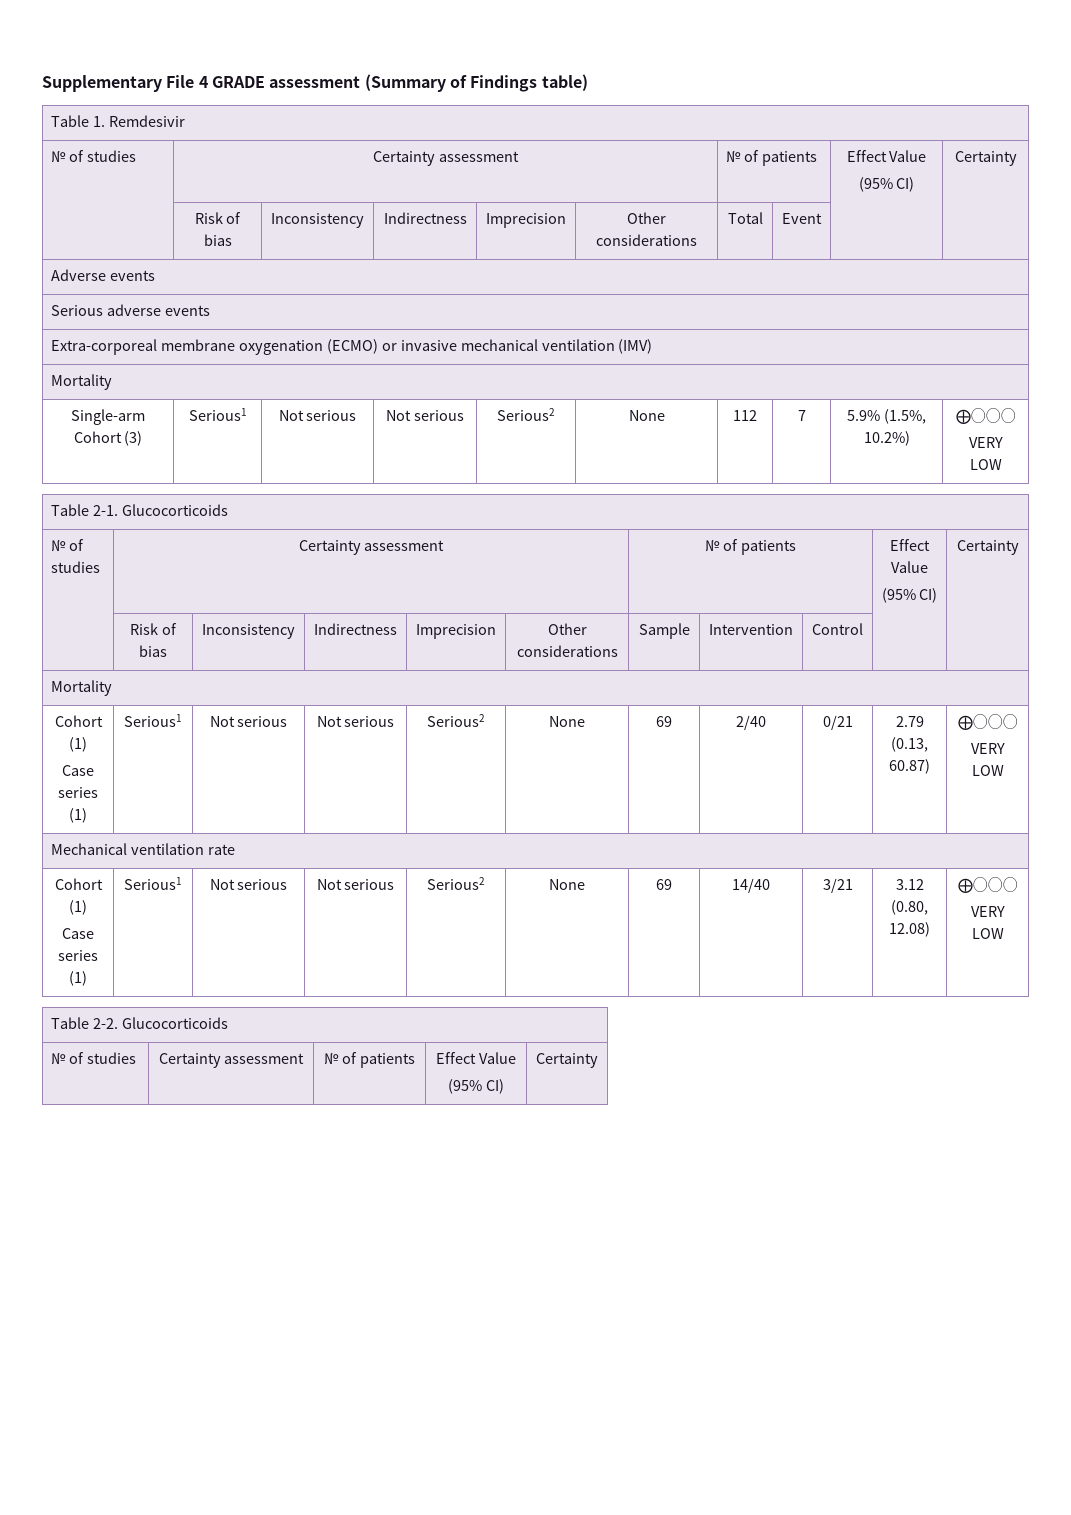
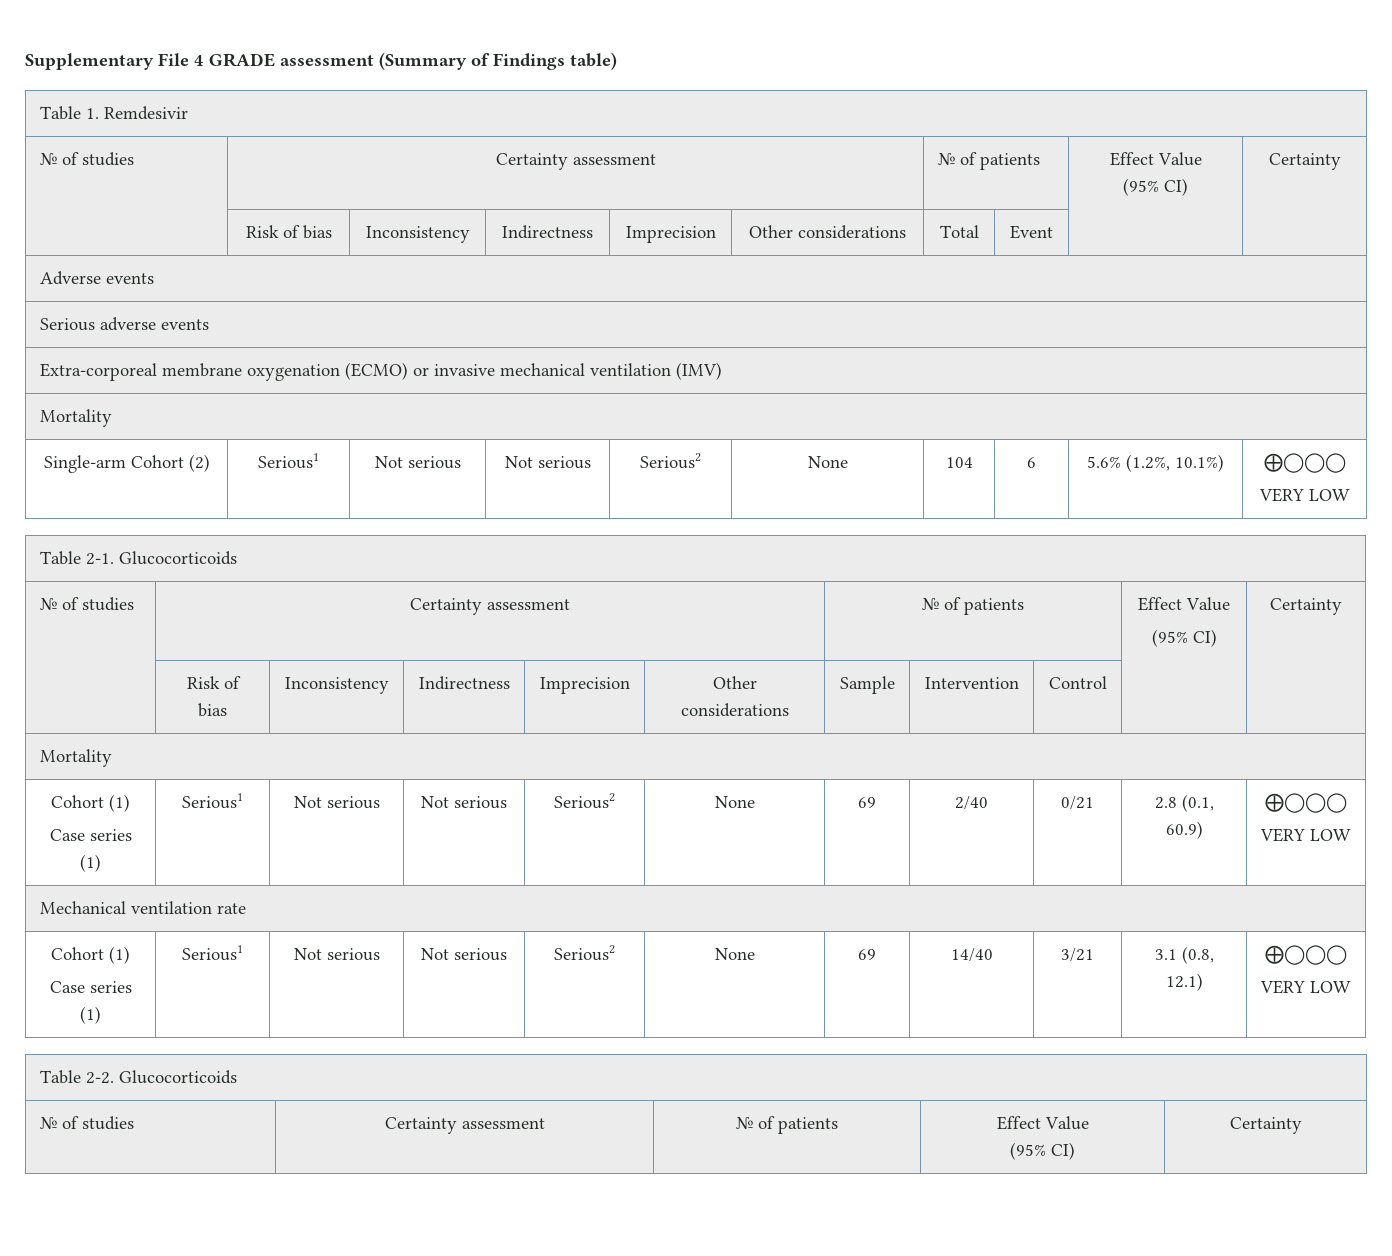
[124,431,143,446] [188,408,247,421] [278,410,357,421] [386,410,464,421] [497,408,555,421] [628,410,665,421] [733,410,757,421] [797,410,806,421] [847,409,926,424] [863,431,910,446] (3) | Serious1 | Not serious | Not serious | Serious2 | None | 112 | 7 | 5.9% (1.5%, 10.2%) -> [188,454,210,472] [258,453,319,469] [374,456,461,469] [504,456,591,469] [640,453,701,469] [807,456,848,468] [945,457,973,468] [1027,457,1036,468] [1087,454,1224,472] (2) | Serious1 | Not serious | Not serious | Serious2 | None | 104 | 6 | 5.6% (1.2%, 10.1%)
[895,716,924,727] [891,737,928,752] [889,759,930,774] 2.79 (0.13, 60.87) -> [1154,794,1214,812] [1165,821,1203,839] 2.8 (0.1, 60.9)
[895,879,924,890] [891,900,928,915] [889,922,930,937] 3.12 (0.80, 12.08) -> [1154,946,1214,964] [1165,973,1203,991] 3.1 (0.8, 12.1)

